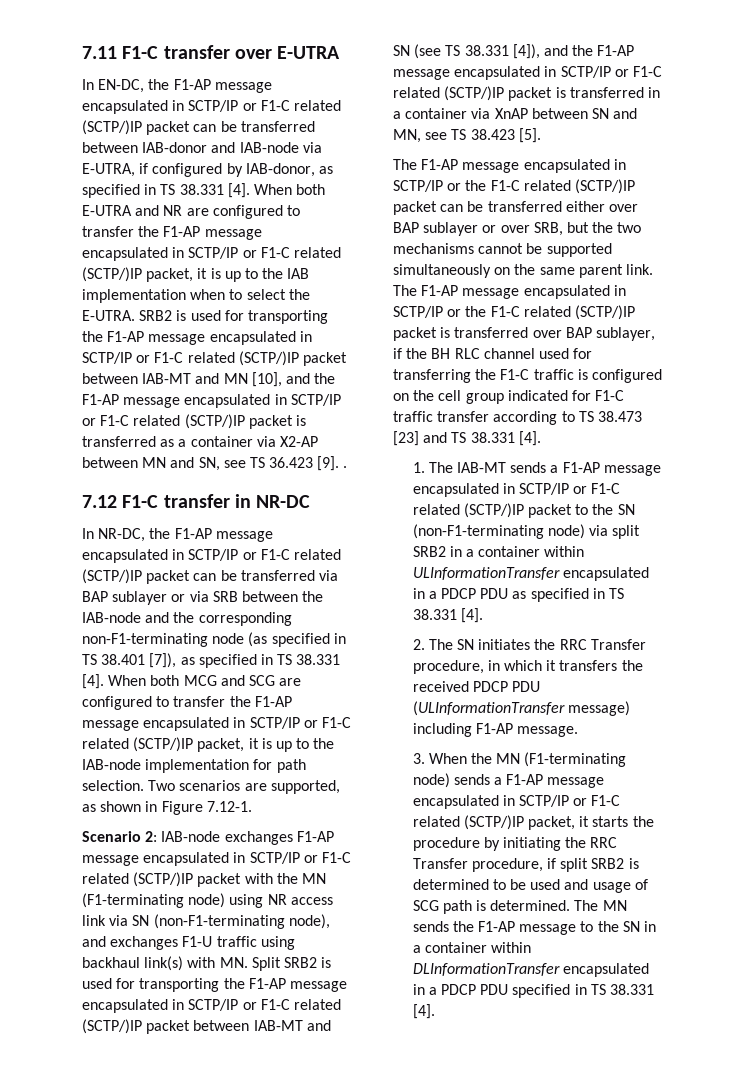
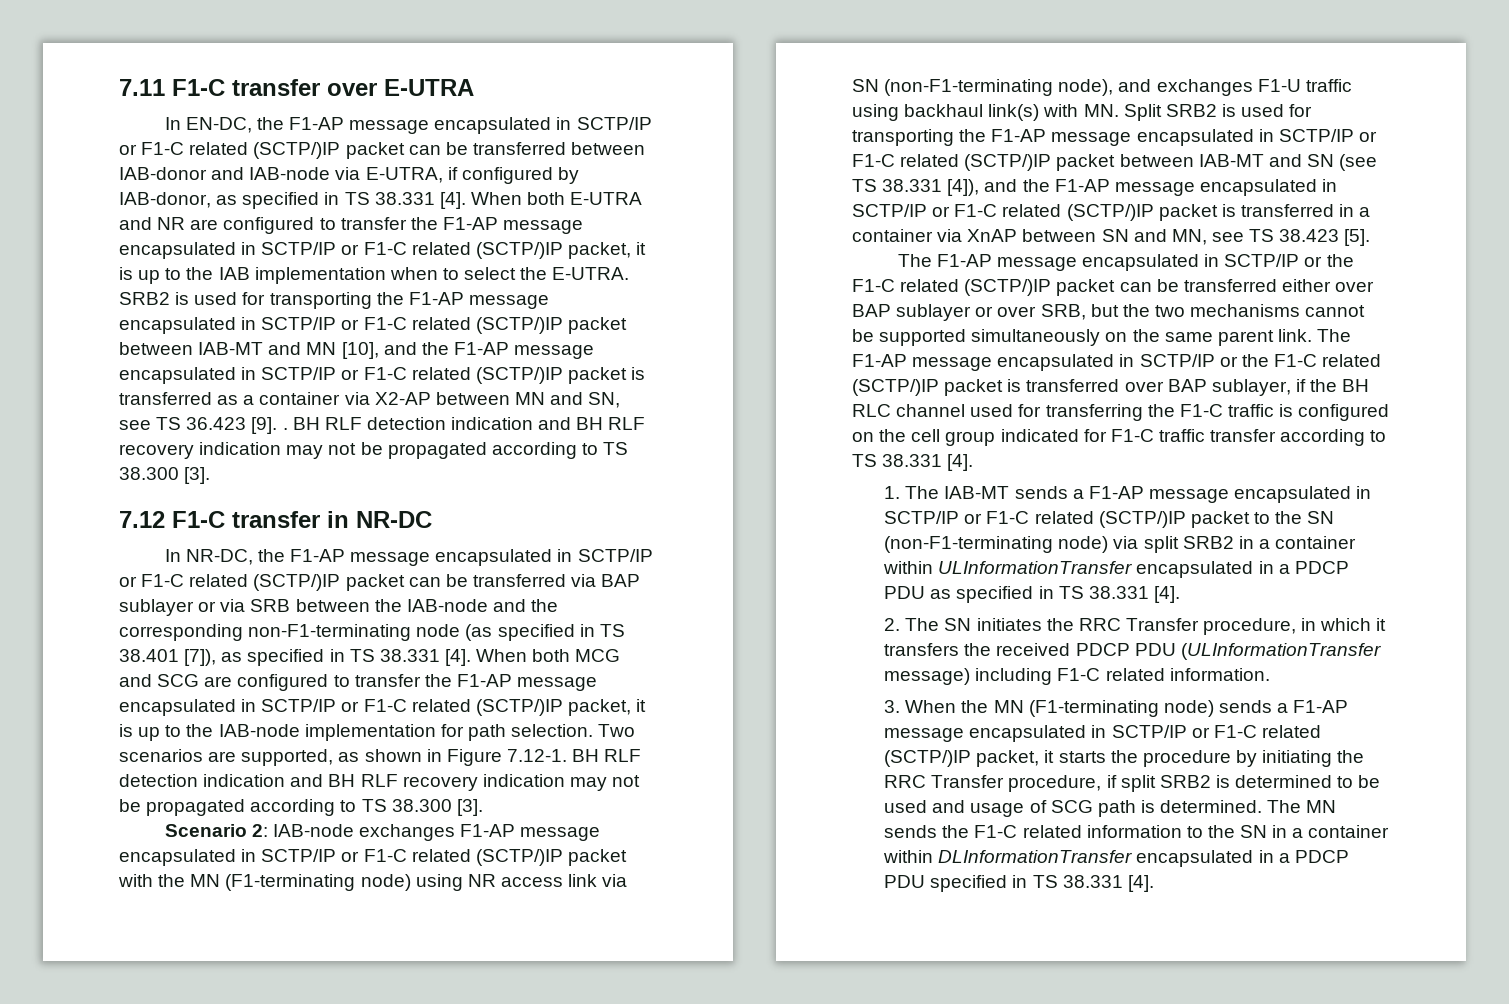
(348, 467) none -> [292,417,646,430] [119,442,629,459] [119,467,211,484] BH RLF detection indication and BH RLF recovery indication may not be propagated according to TS 38.300 [3].
(252, 806) none -> [572,749,642,762] [119,774,641,791] [119,799,483,816] BH RLF detection indication and BH RLF recovery indication may not be propagated according to TS 38.300 [3].
[597,411,642,422] [393,431,467,446] 38.473 [23] and TS -> (877, 460) none
[475,723,578,737] F1-AP message. -> [1057,668,1270,681] F1-C related information.
[477,921,577,935] F1-AP message -> [974,825,1182,838] F1-C related information

